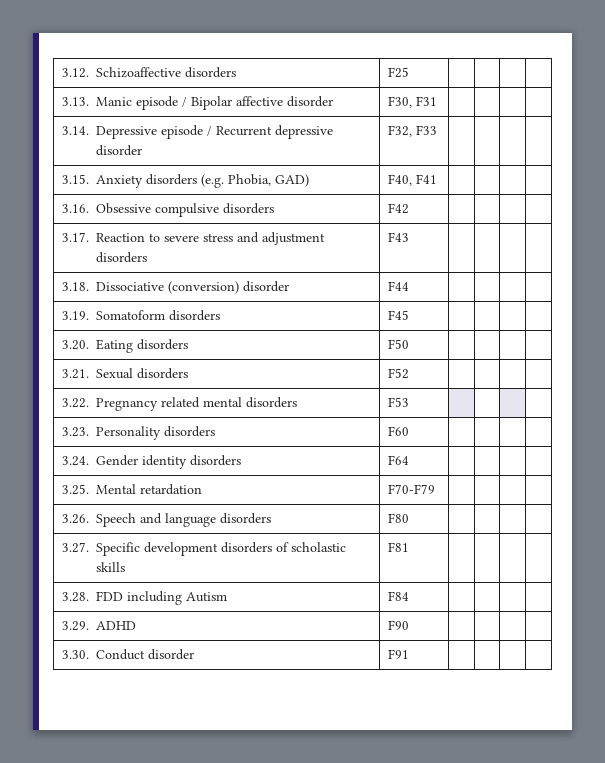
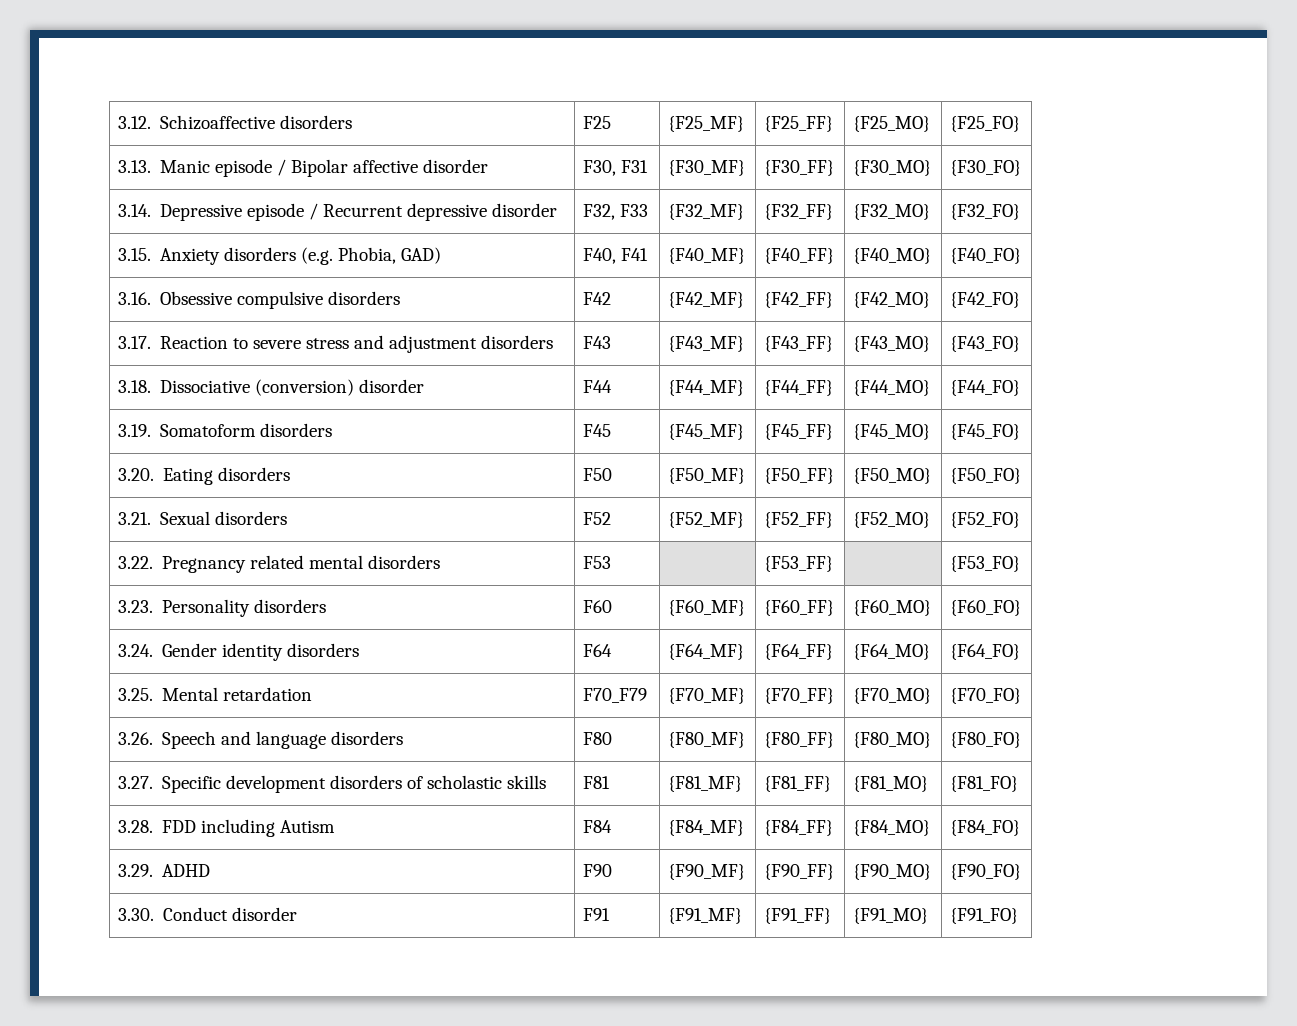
(410, 72) | | | -> [667,116,744,132] [763,116,833,132] [852,116,930,132] [949,116,1020,132] {F25_MF} | {F25_FF} | {F25_MO} | {F25_FO}
(438, 101) | | | -> [667,160,745,176] [763,160,834,176] [852,160,931,176] [949,160,1021,176] {F30_MF} | {F30_FF} | {F30_MO} | {F30_FO}
(438, 130) | | | -> [667,204,744,220] [763,204,833,220] [852,204,930,220] [949,204,1020,220] {F32_MF} | {F32_FF} | {F32_MO} | {F32_FO}
(438, 179) | | | -> [667,248,745,264] [763,248,834,264] [852,248,931,264] [949,248,1021,264] {F40_MF} | {F40_FF} | {F40_MO} | {F40_FO}
(410, 208) | | | -> [667,292,744,308] [763,292,833,308] [852,292,930,308] [949,292,1020,308] {F42_MF} | {F42_FF} | {F42_MO} | {F42_FO}
(410, 237) | | | -> [667,336,744,352] [763,336,833,352] [852,336,930,352] [949,336,1020,352] {F43_MF} | {F43_FF} | {F43_MO} | {F43_FO}
(410, 286) | | | -> [667,380,744,396] [763,380,833,396] [852,380,930,396] [949,380,1020,396] {F44_MF} | {F44_FF} | {F44_MO} | {F44_FO}
(410, 315) | | | -> [667,424,744,440] [763,424,833,440] [852,424,930,440] [949,424,1020,440] {F45_MF} | {F45_FF} | {F45_MO} | {F45_FO}
(410, 344) | | | -> [667,468,745,484] [763,468,834,484] [852,468,931,484] [949,468,1021,484] {F50_MF} | {F50_FF} | {F50_MO} | {F50_FO}
(410, 373) | | | -> [667,512,744,528] [763,512,833,528] [852,512,930,528] [949,512,1020,528] {F52_MF} | {F52_FF} | {F52_MO} | {F52_FO}
(410, 402) | | -> [763,556,833,572] [949,556,1020,572] {F53_FF} | | {F53_FO}
(410, 431) | | | -> [667,600,745,616] [763,600,834,616] [852,600,931,616] [949,600,1021,616] {F60_MF} | {F60_FF} | {F60_MO} | {F60_FO}
(410, 460) | | | -> [667,644,744,660] [763,644,833,660] [852,644,930,660] [949,644,1020,660] {F64_MF} | {F64_FF} | {F64_MO} | {F64_FO}
[388,484,436,494] F70-F79 | | | | -> [582,688,647,703] [667,688,745,704] [763,688,834,704] [852,688,931,704] [949,688,1021,704] F70_F79 | {F70_MF} | {F70_FF} | {F70_MO} | {F70_FO}
(410, 518) | | | -> [667,732,745,748] [763,732,834,748] [852,732,931,748] [949,732,1021,748] {F80_MF} | {F80_FF} | {F80_MO} | {F80_FO}
(410, 547) | | | -> [667,776,742,792] [763,776,831,792] [852,776,928,792] [949,776,1018,792] {F81_MF} | {F81_FF} | {F81_MO} | {F81_FO}
(410, 596) | | | -> [667,820,744,836] [763,820,833,836] [852,820,930,836] [949,820,1020,836] {F84_MF} | {F84_FF} | {F84_MO} | {F84_FO}
(410, 625) | | | -> [667,864,745,880] [763,864,834,880] [852,864,931,880] [949,864,1021,880] {F90_MF} | {F90_FF} | {F90_MO} | {F90_FO}
(410, 654) | | | -> [667,908,742,924] [763,908,831,924] [852,908,928,924] [949,908,1018,924] {F91_MF} | {F91_FF} | {F91_MO} | {F91_FO}

